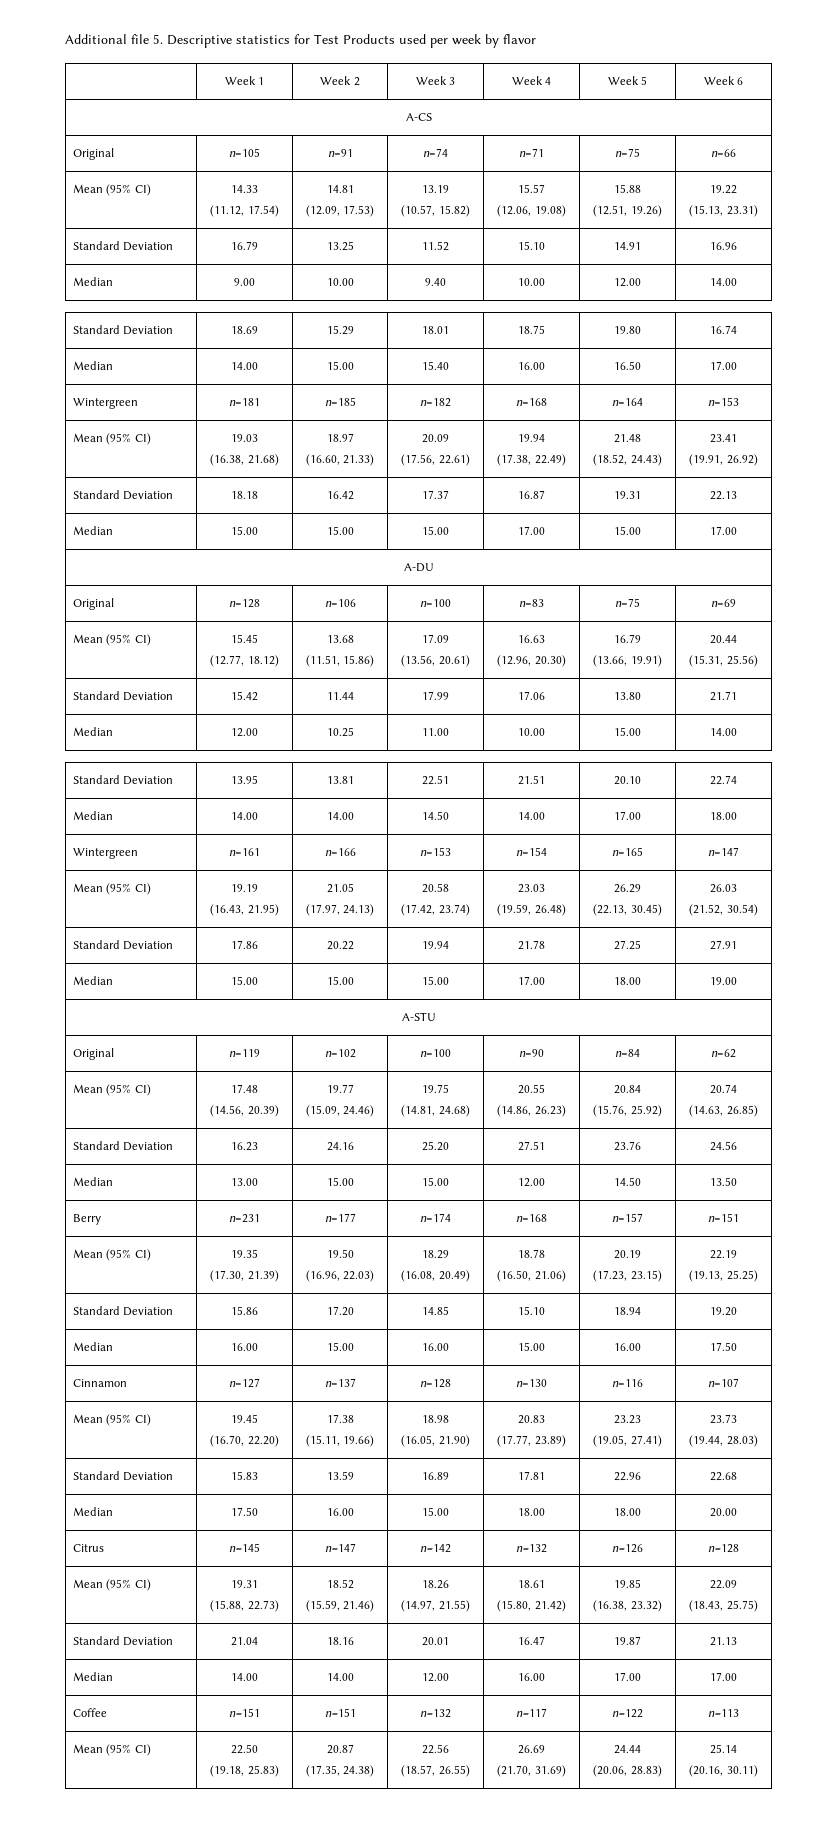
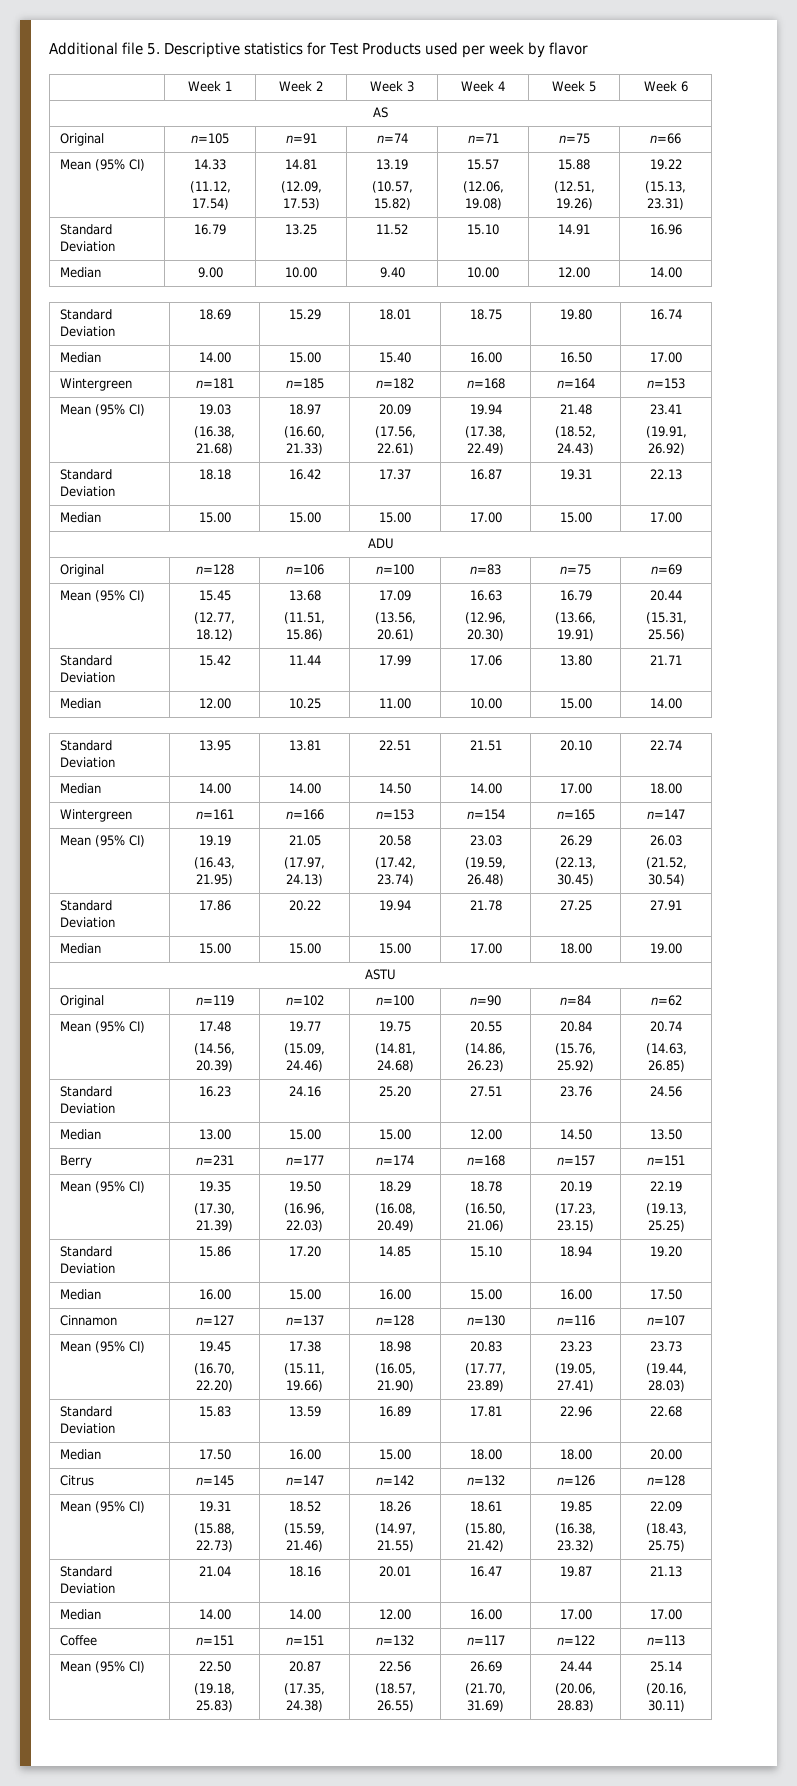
[405,113,432,121] A-CS -> [373,107,388,118] AS
[403,563,434,572] A-DU -> [367,538,394,549] ADU
[401,1012,436,1021] A-STU -> [365,969,396,980] ASTU

